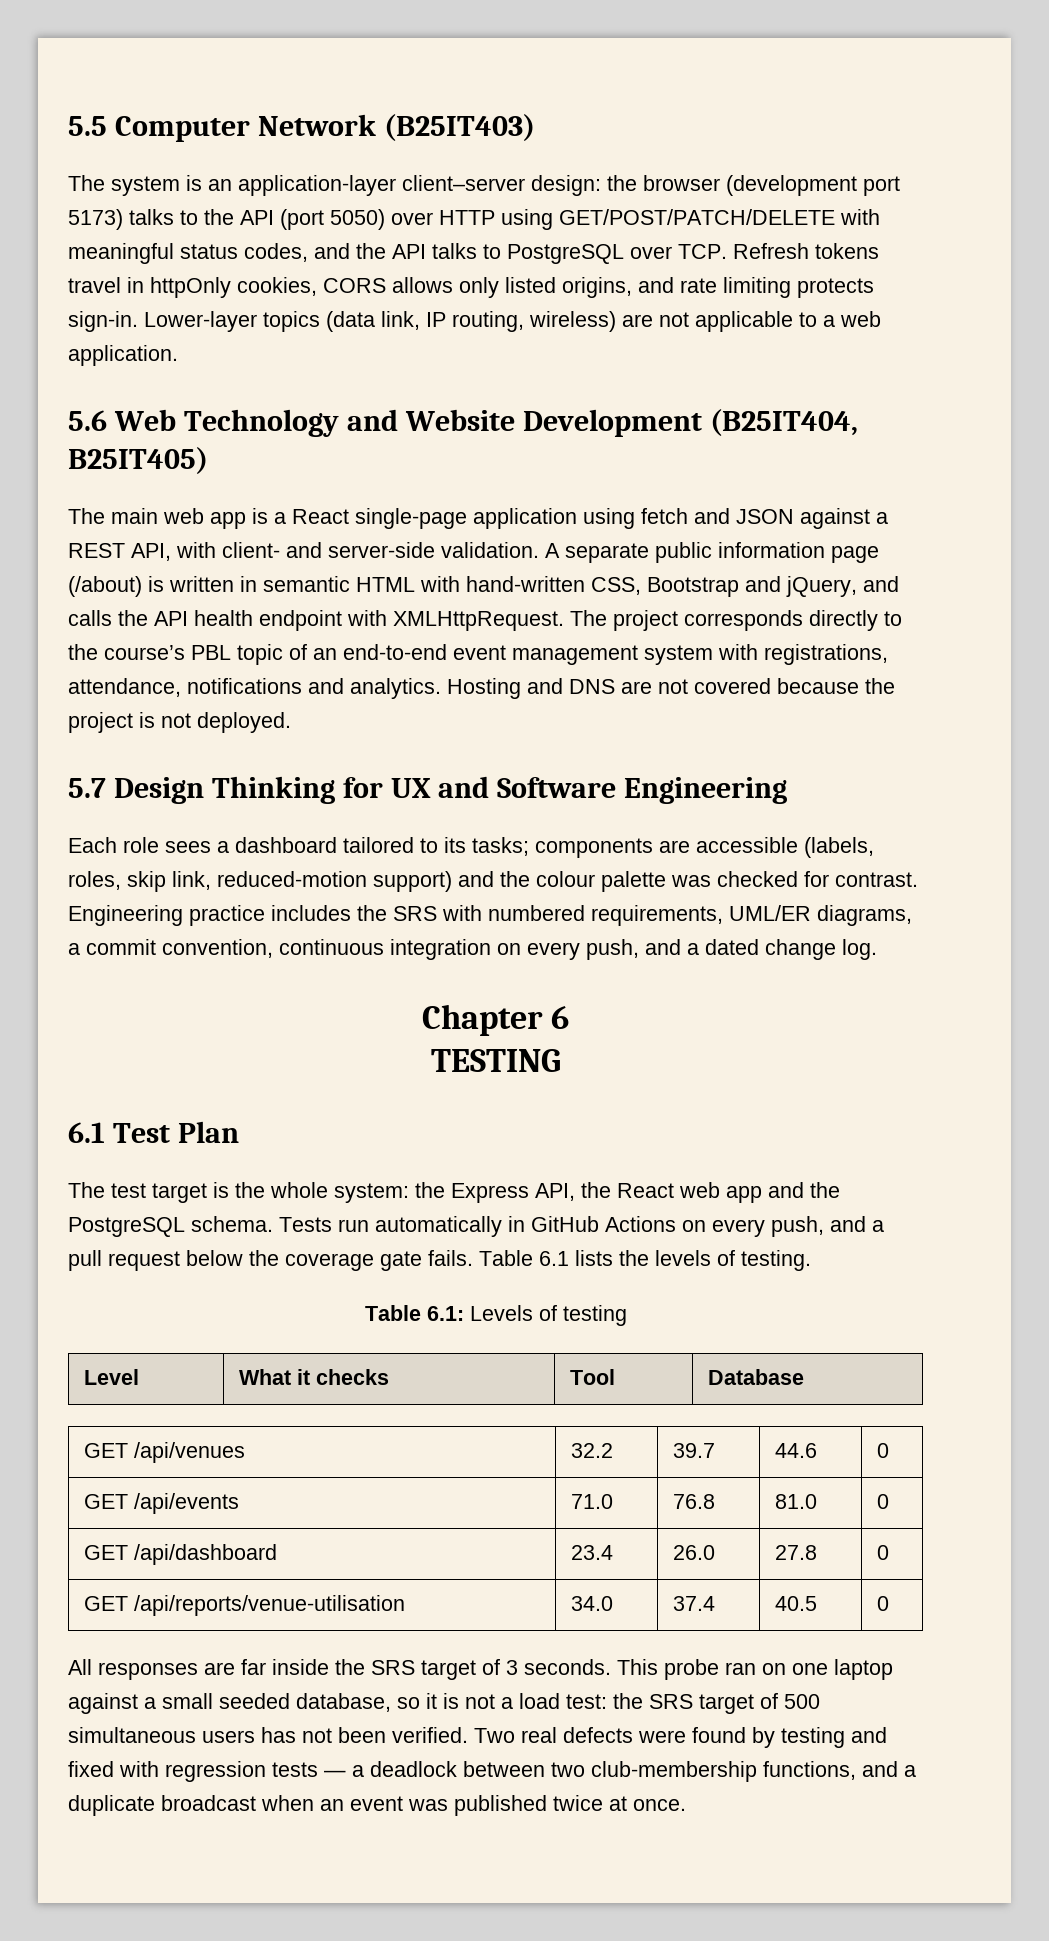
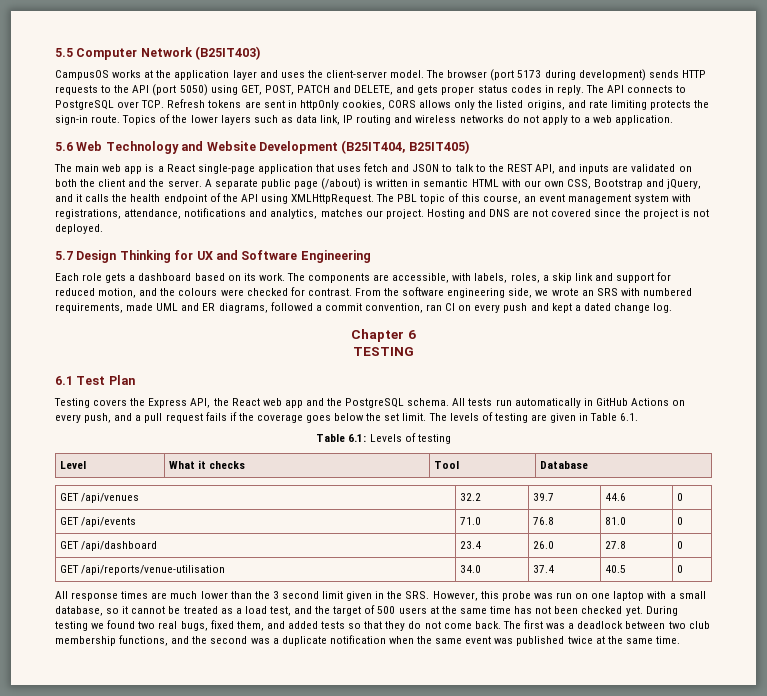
[68,175,900,196] [68,209,174,230] The system is an application-layer client–server design: the browser (development port 5173) talks -> [55,69,706,81] [55,85,98,95] CampusOS works at the application layer and uses the client-server model. The browser (port 5173 during development) sends HTTP requests
[391,209,880,230] [68,243,477,264] over HTTP using GET/POST/PATCH/DELETE with meaningful status codes, and the API talks -> [210,85,674,95] using GET, POST, PATCH and DELETE, and gets proper status codes in reply. The API connects
[68,277,121,293] travel -> [244,100,285,108] are sent
(499, 287) none -> [478,100,494,108] the
[68,311,793,332] sign-in. Lower-layer topics (data link, IP routing, wireless) are not applicable -> [694,100,710,108] [55,114,568,125] the sign-in route. Topics of the lower layers such as data link, IP routing and wireless networks do not apply
[583,508,635,529] using -> [315,164,362,172] that uses
[800,508,888,529] [68,542,539,561] against a REST API, with client- and server-side validation. -> [442,164,692,174] [55,179,202,187] to talk to the REST API, and inputs are validated on both the client and the server.
[718,542,825,558] information -> (291, 184) none
[466,576,585,592] hand-written -> [523,180,564,187] our own
(899, 584) none -> [76,194,83,202] it
[154,611,188,626] API -> (128, 198) none
[347,610,902,631] [68,644,447,665] with XMLHttpRequest. The project corresponds directly to the course’s PBL topic of an end-to-end -> [209,193,536,204] of the API using XMLHttpRequest. The PBL topic of this course, an
[350,678,441,699] analytics. -> [270,209,424,219] analytics, matches our project.
[777,678,859,694] because -> [594,209,622,217] since
[165,841,211,853] sees -> [105,273,127,283] gets
[343,837,874,858] [68,871,918,892] [68,905,912,926] [68,939,681,960] tailored to its tasks; components are accessible (labels, roles, skip link, reduced-motion support) and the colour palette was checked for contrast. Engineering practice includes the SRS with numbered requirements, UML/ER diagrams, a commit convention, continuous integration on every push, and -> [194,272,672,283] [55,287,692,298] [55,302,572,313] based on its work. The components are accessible, with labels, roles, a skip link and support for reduced motion, and the colours were checked for contrast. From the software engineering side, we wrote an SRS with numbered requirements, made UML and ER diagrams, followed a commit convention, ran CI on every push and kept
[68,1182,409,1203] The test target is the whole system: -> [54,398,128,408] Testing covers
[279,1217,332,1232] Tests -> [452,398,493,406] All tests
[186,1250,811,1271] below the coverage gate fails. Table 6.1 lists the levels of testing. -> [205,412,639,423] fails if the coverage goes below the set limit. The levels of testing are given in Table 6.1.
[98,1659,756,1680] responses are far inside the SRS target of 3 seconds. This probe ran -> [71,591,572,601] response times are much lower than the 3 second limit given in the SRS. However, this probe was run
[68,1693,138,1714] against -> [647,591,667,599] with
[219,1693,290,1709] seeded -> (706, 595) none
[443,1693,820,1714] [68,1727,887,1748] [68,1761,916,1782] [68,1795,344,1816] is not a load test: the SRS target of 500 simultaneous users has not been verified. Two real defects were found by testing and fixed with regression tests — a deadlock between two club-membership functions, and a duplicate broadcast when an -> [131,605,678,616] [55,620,710,631] [55,635,463,646] cannot be treated as a load test, and the target of 500 users at the same time has not been checked yet. During testing we found two real bugs, fixed them, and added tests so that they do not come back. The first was a deadlock between two club membership functions, and the second was a duplicate notification when the same
[633,1799,686,1811] once. -> [607,636,680,644] the same time.

